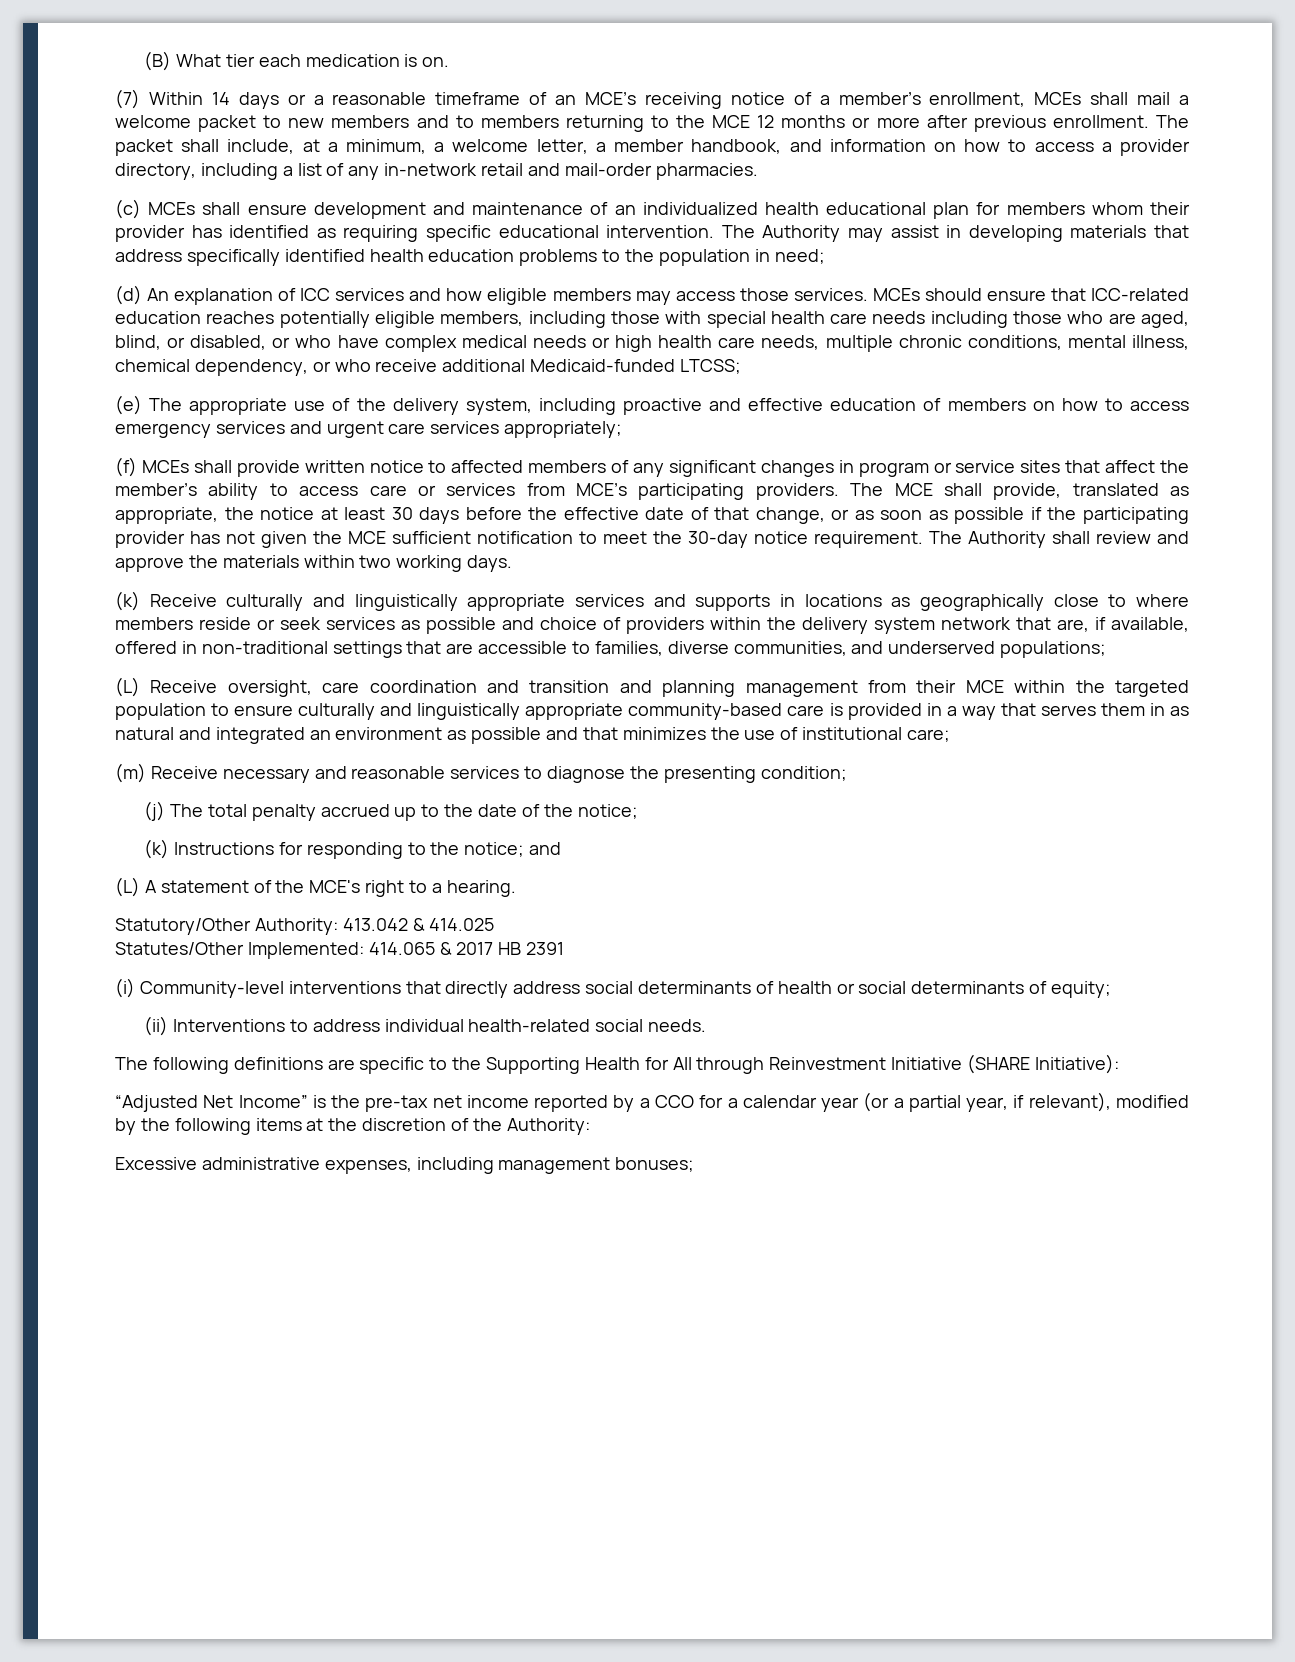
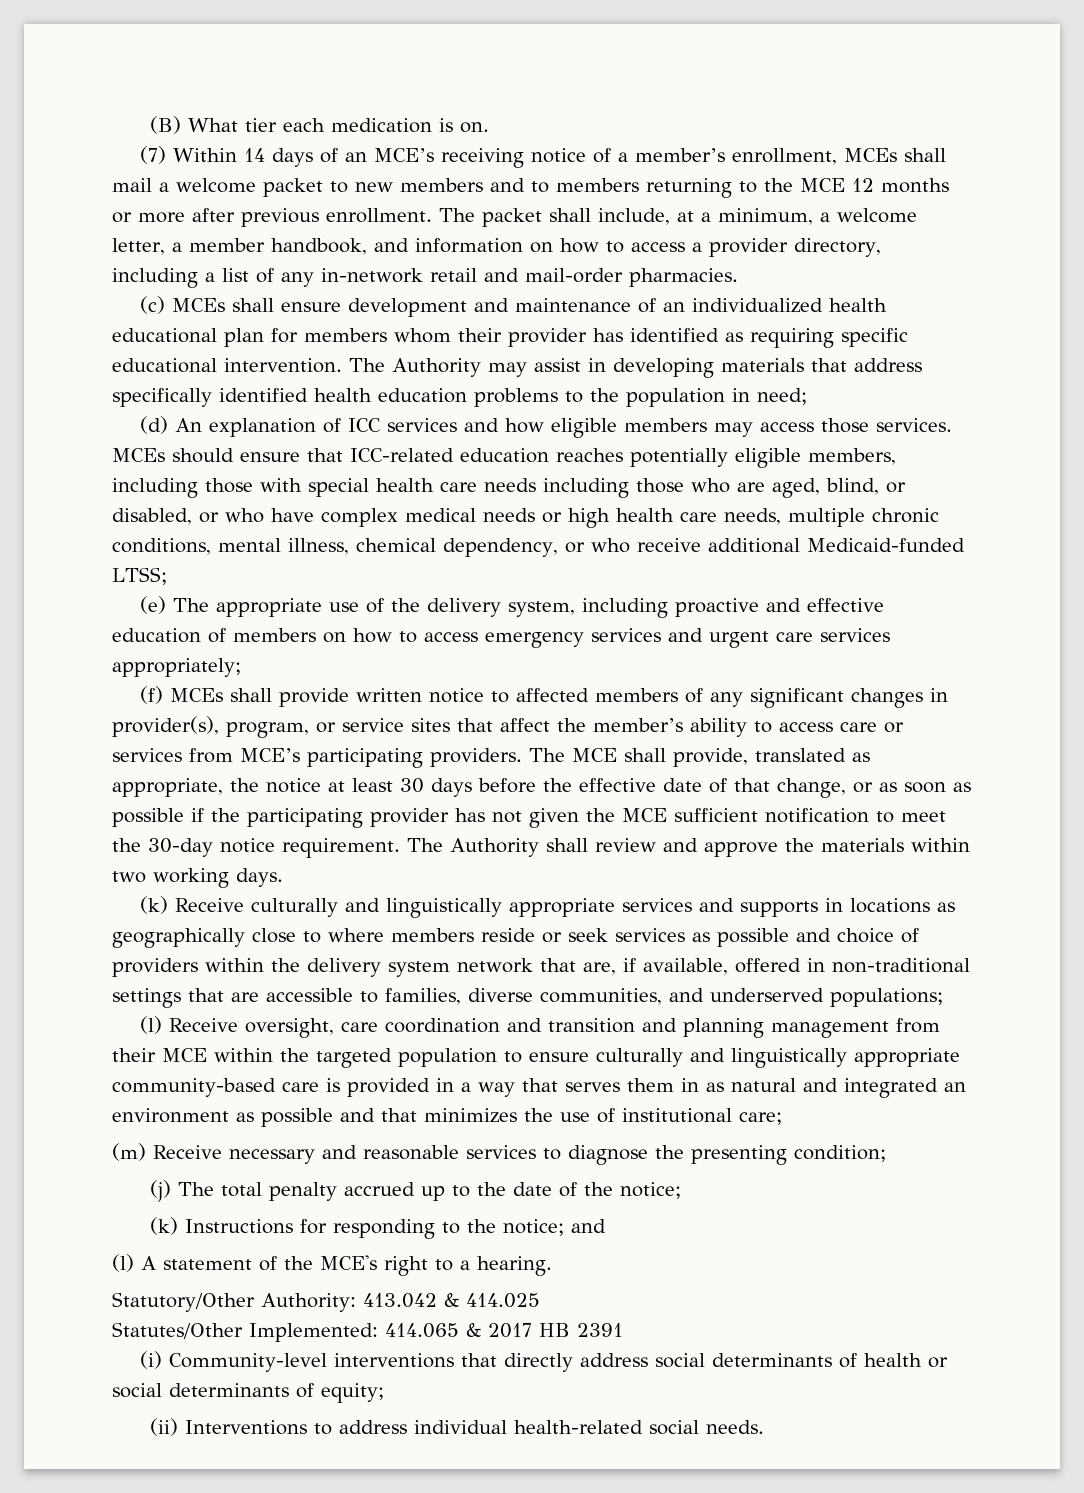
[287,92,521,105] or a reasonable timeframe -> (314, 157) none
[680,359,742,374] LTCSS; -> [112,567,167,585] LTSS;
[858,462,929,477] program -> [112,716,309,738] provider(s), program,
[115,677,140,697] (L) -> [140,1016,163,1034] (l)
[115,877,140,897] (L) -> [112,1254,134,1272] (l)
[115,1054,1119,1074] [115,1092,1189,1112] [115,1118,590,1135] [115,1157,695,1174] // The following definitions are specific to the Supporting Health for All through Reinvestment Initiative (SHARE Initiative): // “Adjusted Net Income” is the pre-tax net income reported by a CCO for a calendar year (or a partial year, if relevant), modified by the following items at the discretion of the Authority: // Excessive administrative expenses, including management bonuses; -> (764, 1427) none

